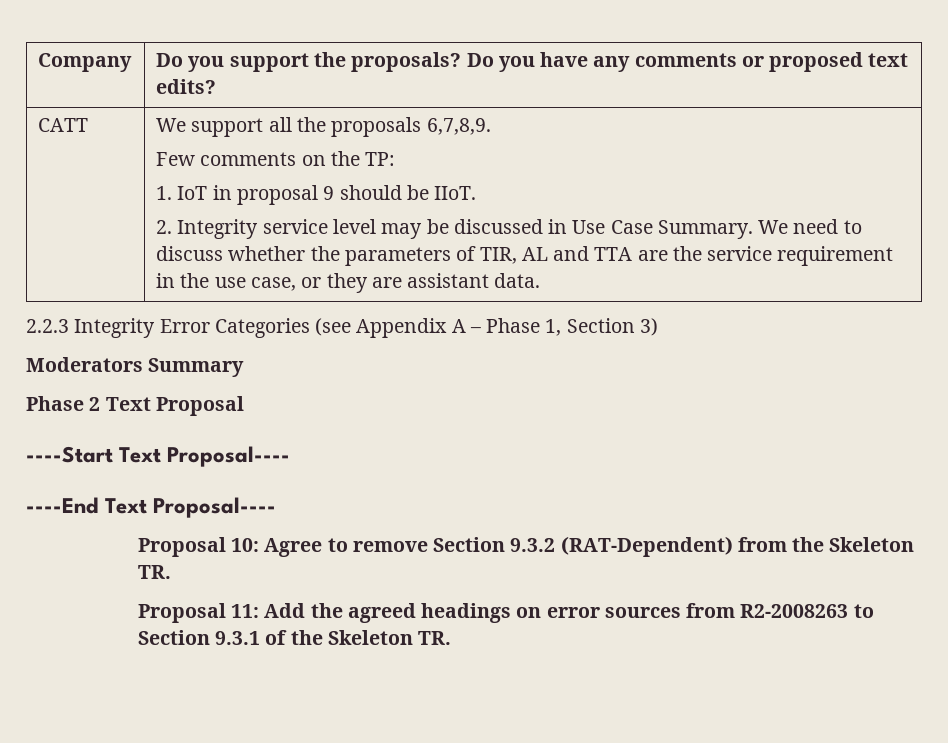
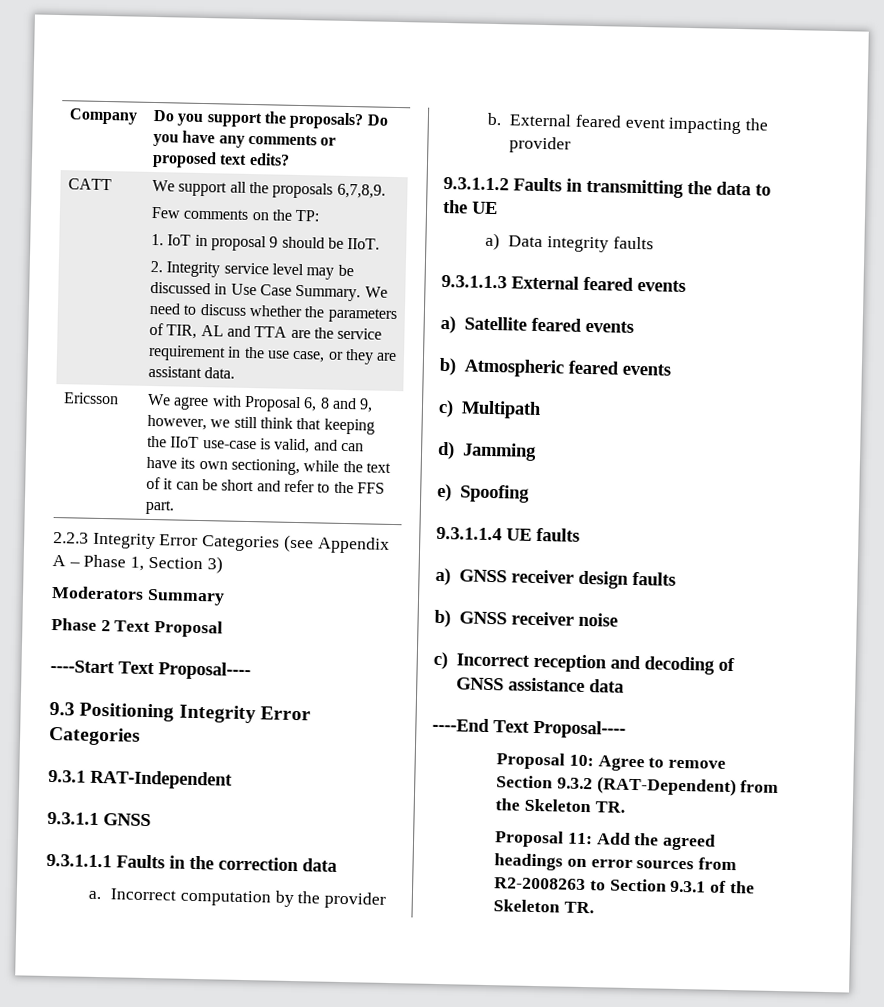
(541, 280) none -> [63,392,120,405] [147,393,374,413] [147,414,375,435] [147,435,364,454] [146,456,391,476] [146,476,385,494] [145,499,176,515] // Ericsson | We agree with Proposal 6, 8 and 9, however, we still think that keeping the IIoT use-case is valid, and can have its own sectioning, while the text of it can be short and refer to the FFS part.
(291, 456) none -> [49,701,311,724] [48,726,141,746] [48,769,233,790] [47,811,151,827] [46,853,337,872] [88,888,386,909] [487,112,769,135] [509,136,572,154] [443,176,771,198] [442,199,498,215] [485,232,654,253] [441,274,686,292] [440,315,634,334] [439,357,671,378] [438,399,542,420] [437,441,537,461] [437,483,530,503] [436,526,580,542] [435,567,676,589] [434,609,618,628] [433,651,735,675] [455,677,624,693] // 9.3 Positioning Integrity Error Categories // 9.3.1 RAT-Independent // 9.3.1.1 GNSS // 9.3.1.1.1 Faults in the correction data // a. Incorrect computation by the provider // b. External feared event impacting the provider // 9.3.1.1.2 Faults in transmitting the data to the UE // a) Data integrity faults // 9.3.1.1.3 External feared events // a) Satellite feared events // b) Atmospheric feared events // c) Multipath // d) Jamming // e) Spoofing // 9.3.1.1.4 UE faults // a) GNSS receiver design faults // b) GNSS receiver noise // c) Incorrect reception and decoding of GNSS assistance data

